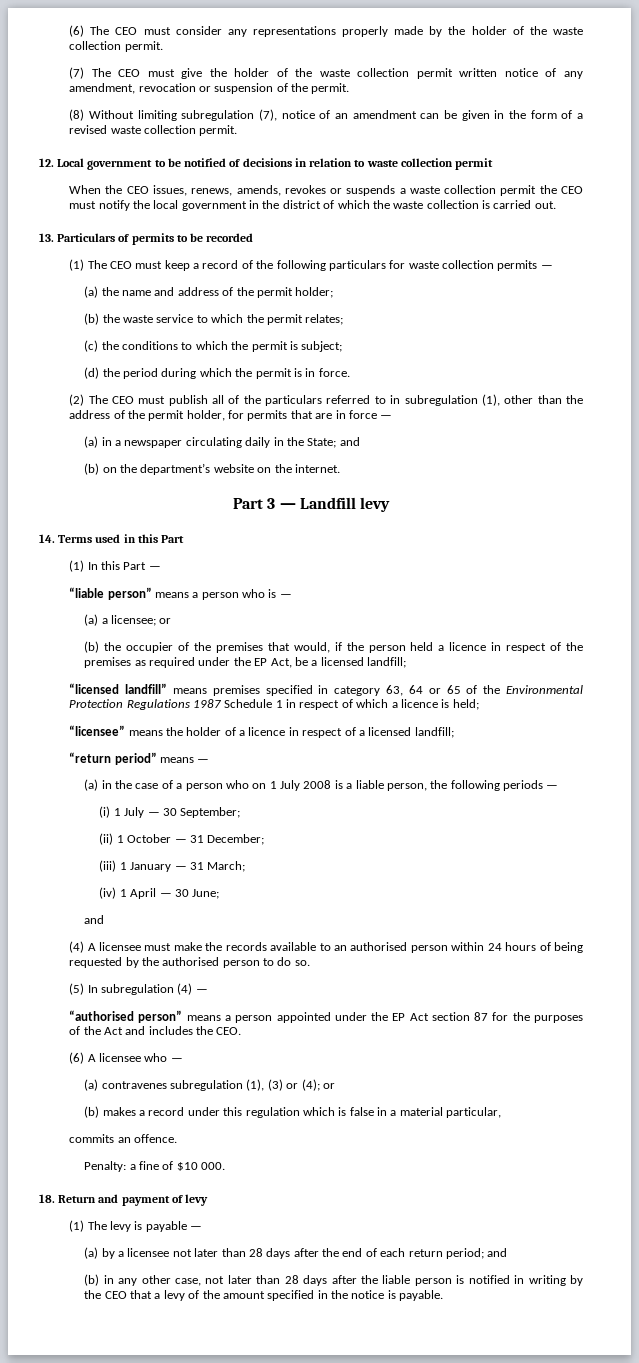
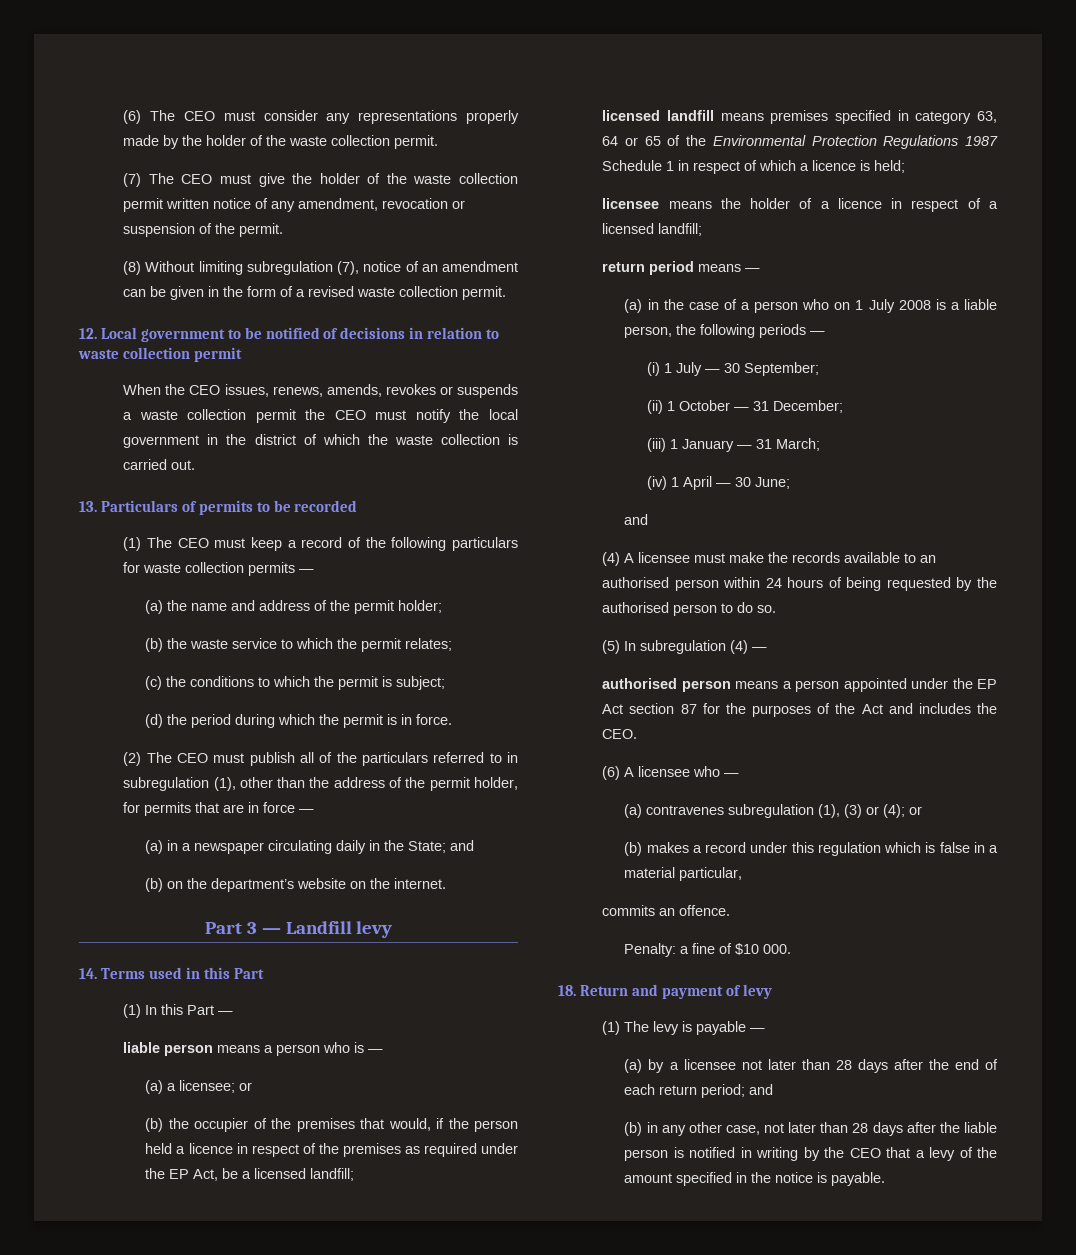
[69,587,152,600] “liable person” -> [123,1042,214,1056] liable person
[69,683,168,694] “licensed landfill” -> [602,110,714,121] licensed landfill
[69,725,126,736] “licensee” -> [602,198,660,209] licensee
[69,752,157,765] “return period” -> [602,261,695,275] return period
[69,1010,183,1023] “authorised person” -> [602,678,731,692] authorised person

